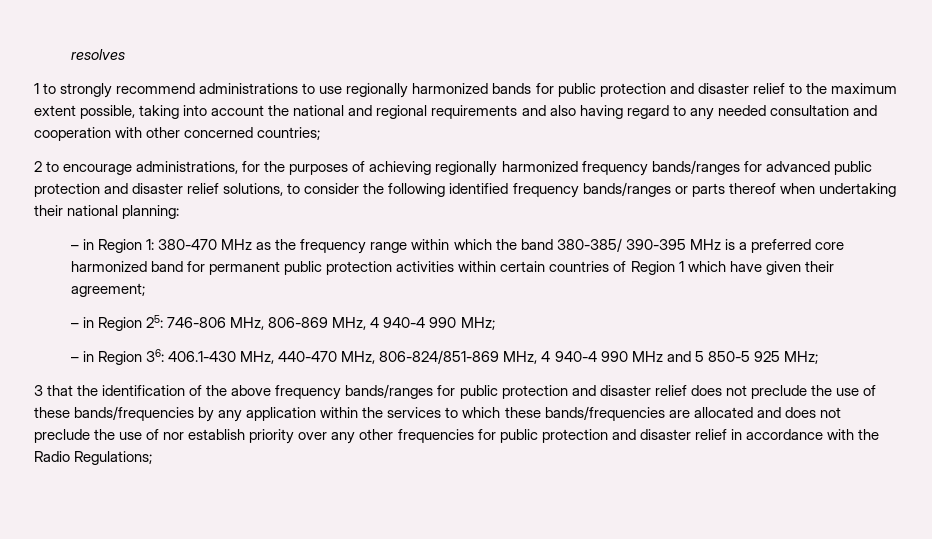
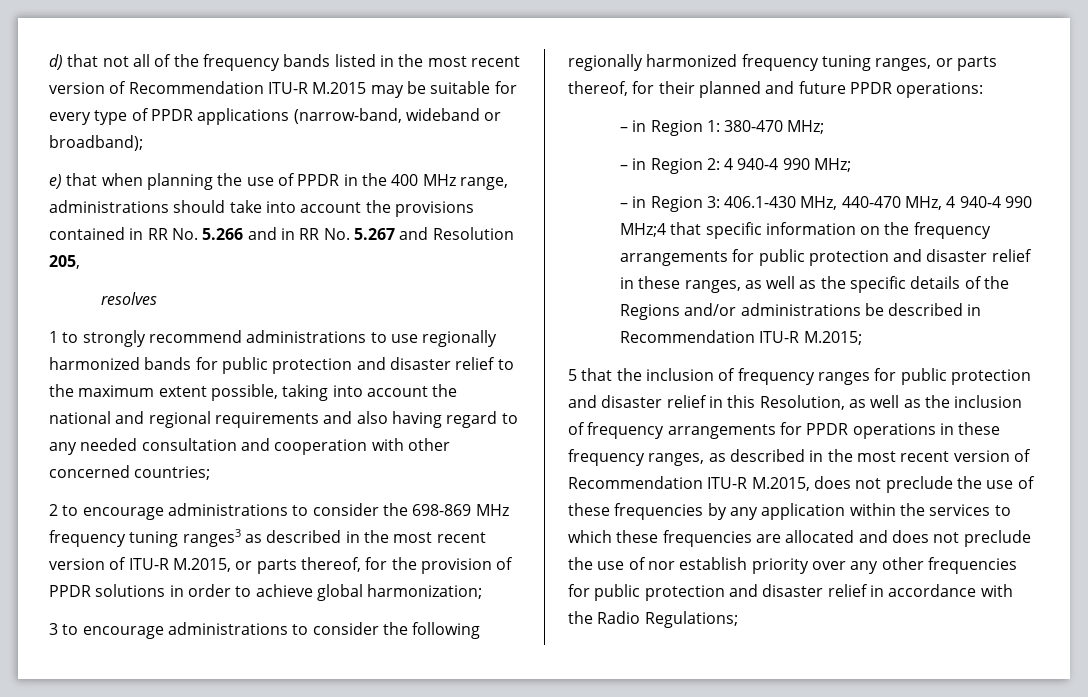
(70, 54) none -> [49,54,520,71] [49,81,517,98] [49,108,502,125] [49,135,143,151] [49,173,508,190] [49,200,474,217] [49,227,514,240] [49,255,80,269] d) that not all of the frequency bands listed in the most recent version of Recommendation ITU-R M.2015 may be suitable for every type of PPDR applications (narrow-band, wideband or broadband); // e) that when planning the use of PPDR in the 400 MHz range, administrations should take into account the provisions contained in RR No. 5.266 and in RR No. 5.267 and Resolution 205, //
[136,160,872,176] [34,182,896,198] [34,205,180,219] administrations, for the purposes of achieving regionally harmonized frequency bands/ranges for advanced public protection and disaster relief solutions, to consider the following identified frequency bands/ranges or parts thereof when undertaking their national planning: -> [167,503,509,516] [49,529,486,547] [49,557,514,574] [49,584,483,601] [49,622,481,639] [568,54,997,71] [568,81,984,98] administrations to consider the 698-869 MHz frequency tuning ranges3 as described in the most recent version of ITU-R M.2015, or parts thereof, for the provision of PPDR solutions in order to achieve global harmonization; // 3 to encourage administrations to consider the following regionally harmonized frequency tuning ranges, or parts thereof, for their planned and future PPDR operations:
[221,238,844,254] [70,261,834,275] [70,283,145,297] [70,315,367,331] MHz as the frequency range within which the band 380-385/ 390-395 MHz is a preferred core harmonized band for permanent public protection activities within certain countries of Region 1 which have given their agreement; // – in Region 25: 746-806 MHz, 806-869 MHz, -> [787,120,825,134] [619,158,720,174] MHz; // – in Region 2:
[146,349,165,362] 36: -> [706,196,720,208] 3:
[379,350,818,364] [34,384,687,400] 806-824/851-869 MHz, 4 940-4 990 MHz and 5 850-5 925 MHz; // 3 that the identification of the above frequency bands/ranges for public protection and disaster relief -> [946,196,1033,208] [619,222,991,239] [619,249,1032,266] [619,276,1010,293] [619,303,982,320] [619,330,862,345] [568,368,1031,385] [568,395,1023,410] [568,422,1001,439] [568,449,1031,466] [568,476,810,491] 4 940-4 990 MHz;4 that specific information on the frequency arrangements for public protection and disaster relief in these ranges, as well as the specific details of the Regions and/or administrations be described in Recommendation ITU-R M.2015; // 5 that the inclusion of frequency ranges for public protection and disaster relief in this Resolution, as well as the inclusion of frequency arrangements for PPDR operations in these frequency ranges, as described in the most recent version of Recommendation ITU-R M.2015,
[74,406,195,421] bands/frequencies -> [614,503,704,520] frequencies
[544,406,665,421] bands/frequencies -> [662,530,752,547] frequencies

